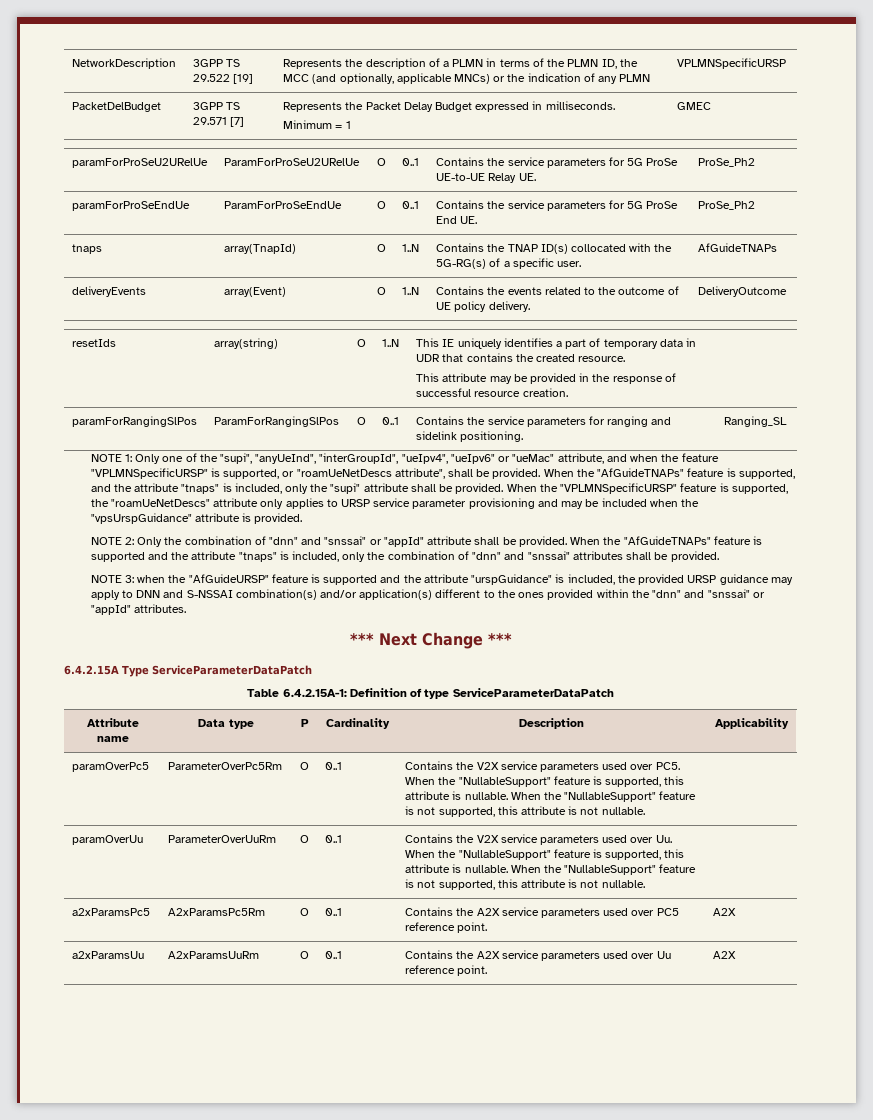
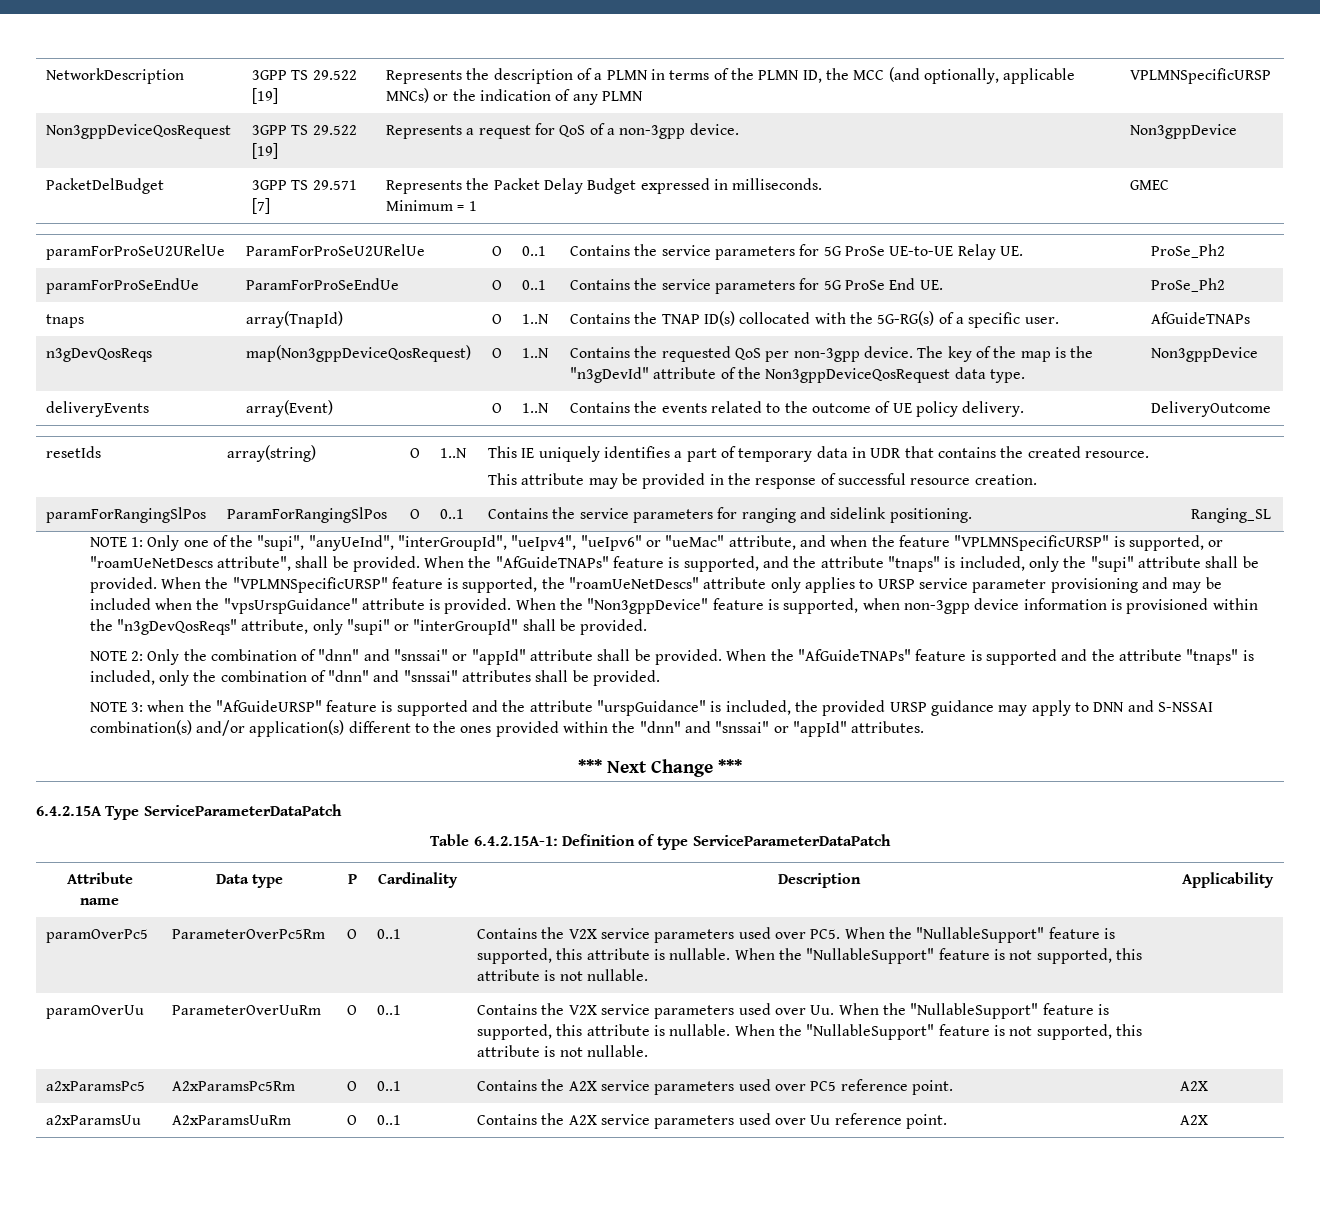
(787, 63) none -> [46,124,232,139] [252,125,357,135] [252,143,279,159] [386,123,739,139] [1130,124,1238,139] // Non3gppDeviceQosRequest | 3GPP TS 29.522 [19] | Represents a request for QoS of a non-3gpp device. | Non3gppDevice
(778, 247) none -> [46,348,153,362] [246,345,472,362] [492,348,502,358] [522,348,550,358] [570,346,1094,362] [570,367,1026,383] [1151,347,1259,362] // n3gDevQosReqs | map(Non3gppDeviceQosRequest) | O | 1..N | Contains the requested QoS per non-3gpp device. The key of the map is the "n3gDevId" attribute of the Non3gppDeviceQosRequest data type. | Non3gppDevice
(303, 518) none -> [515,598,1258,614] [89,619,648,635] When the "Non3gppDevice" feature is supported, when non-3gpp device information is provisioned within the "n3gDevQosReqs" attribute, only "supi" or "interGroupId" shall be provided.

